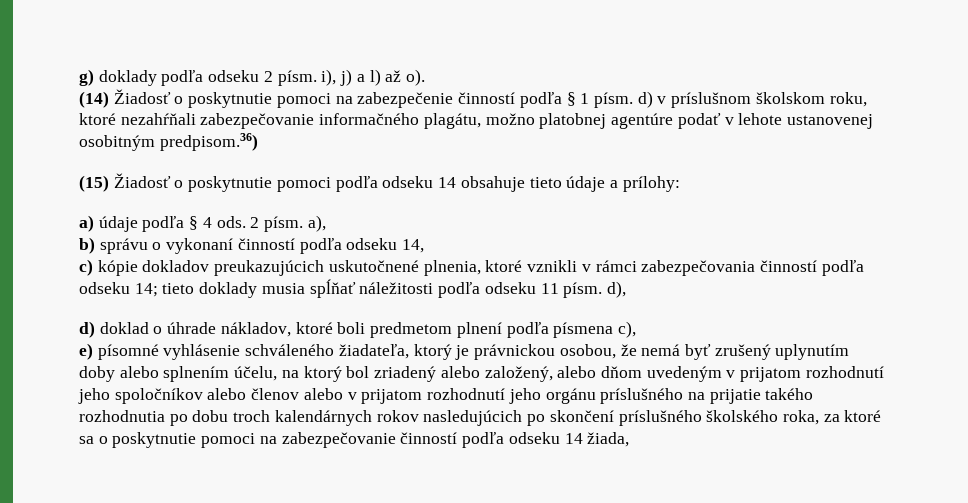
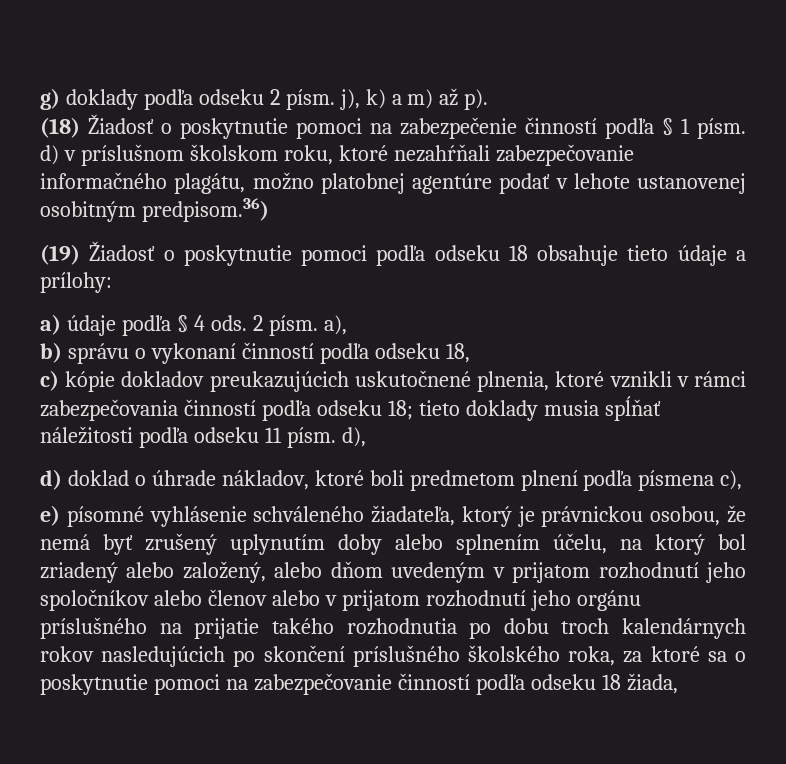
[321,69,425,86] [79,91,109,108] i), j) a l) až o). // (14) -> [339,88,489,110] [40,117,80,138] j), k) a m) až p). // (18)
[79,175,109,192] (15) -> [40,244,80,265] (19)
[438,177,457,188] 14 -> [508,245,528,261] 18
[402,239,425,253] 14, -> [445,343,470,363] 18,
[134,283,158,297] 14; -> [387,400,413,420] 18;
[564,433,583,444] 14 -> [601,674,621,690] 18

